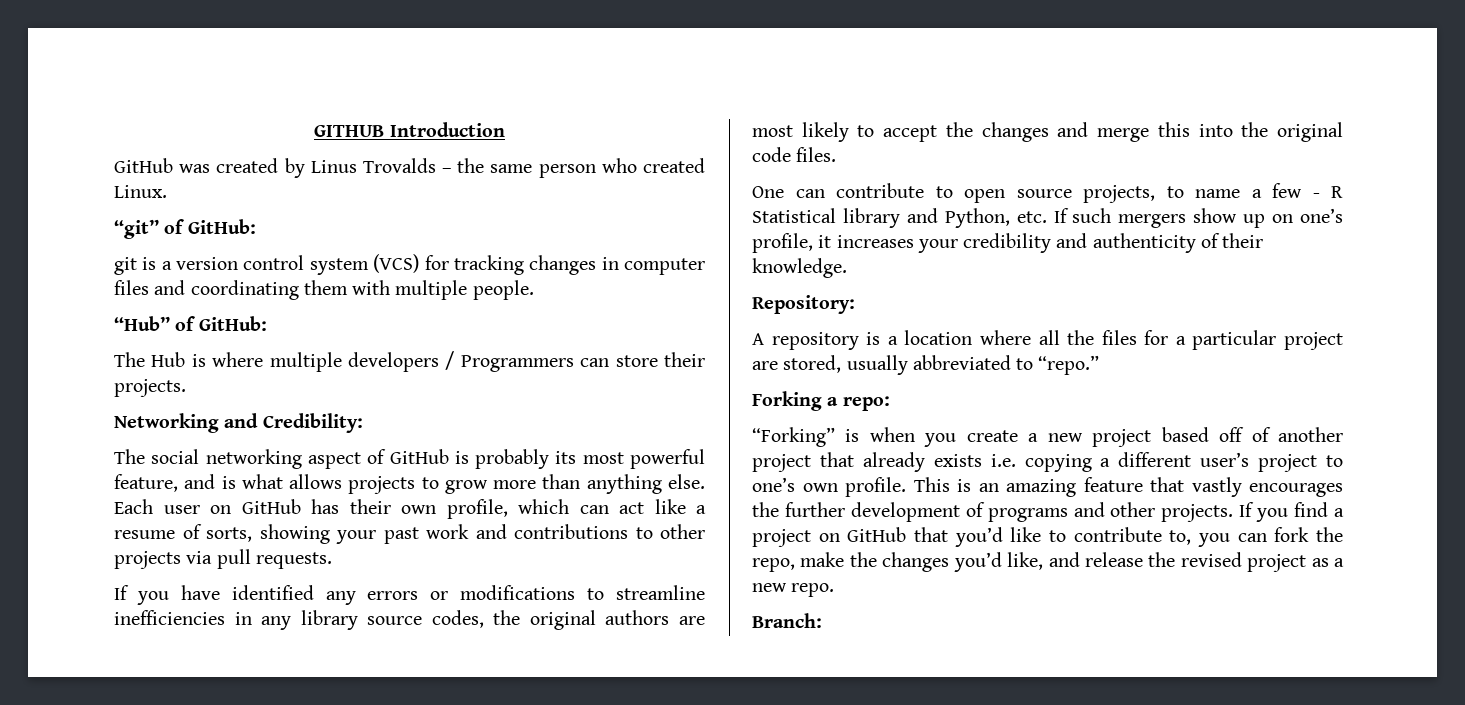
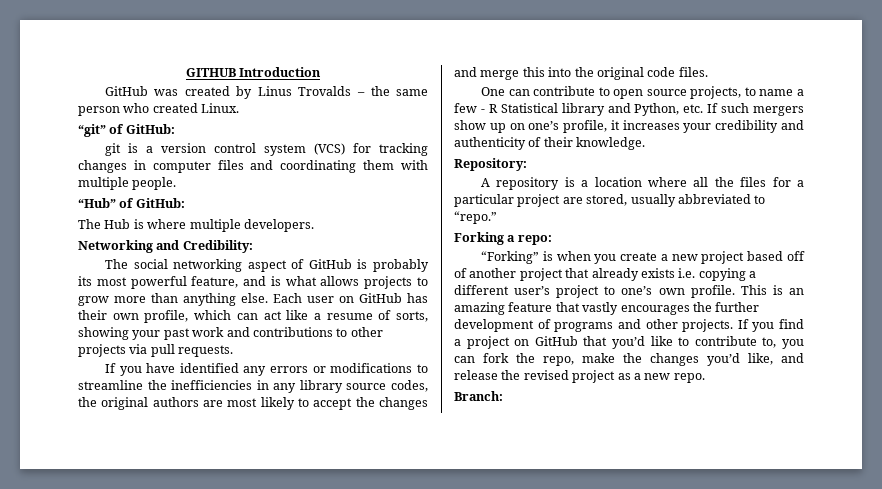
[348,351,705,372] [114,379,186,397] developers / Programmers can store their projects. -> [243,219,314,232] developers.
(706, 592) none -> [147,380,167,390] the

